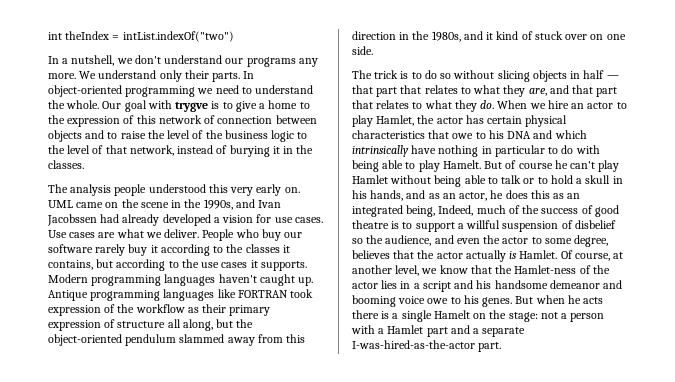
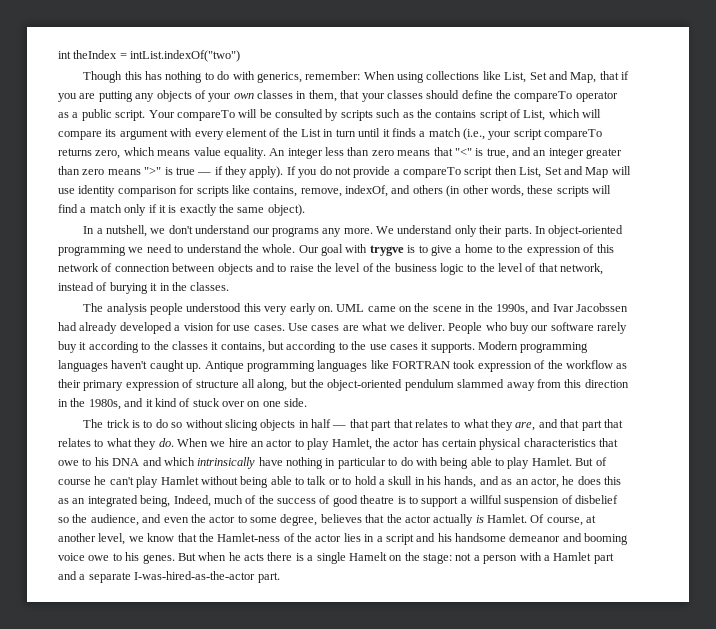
(234, 36) none -> [83,71,630,83] [58,90,618,102] [58,109,602,121] [58,128,603,140] [58,147,623,159] [58,166,631,178] [58,185,611,197] [58,204,305,216] // Though this has nothing to do with generics, remember: When using collections like List, Set and Map, that if you are putting any objects of your own classes in them, that your classes should define the compareTo operator as a public script. Your compareTo will be consulted by scripts such as the contains script of List, which will compare its argument with every element of the List in turn until it finds a match (i.e., your script compareTo returns zero, which means value equality. An integer less than zero means that "<" is true, and an integer greater than zero means ">" is true — if they apply). If you do not provide a compareTo script then List, Set and Map will use identity comparison for scripts like contains, remove, indexOf, and others (in other words, these scripts will find a match only if it is exactly the same object).
[258,200,282,208] Ivan -> [552,304,574,312] Ivar
[442,160,481,169] Hamelt. -> [531,457,572,466] Hamlet.

